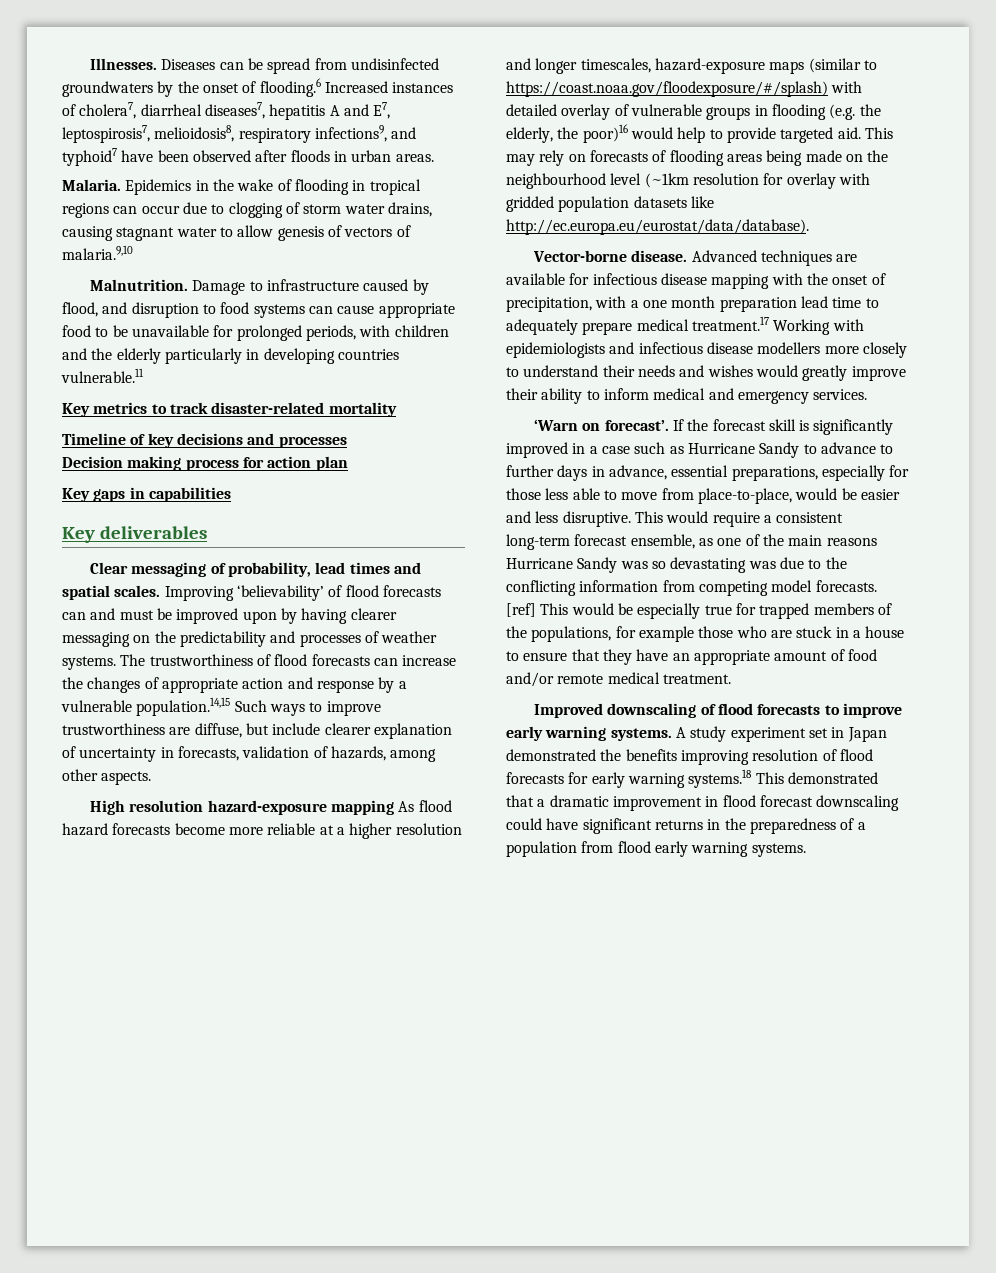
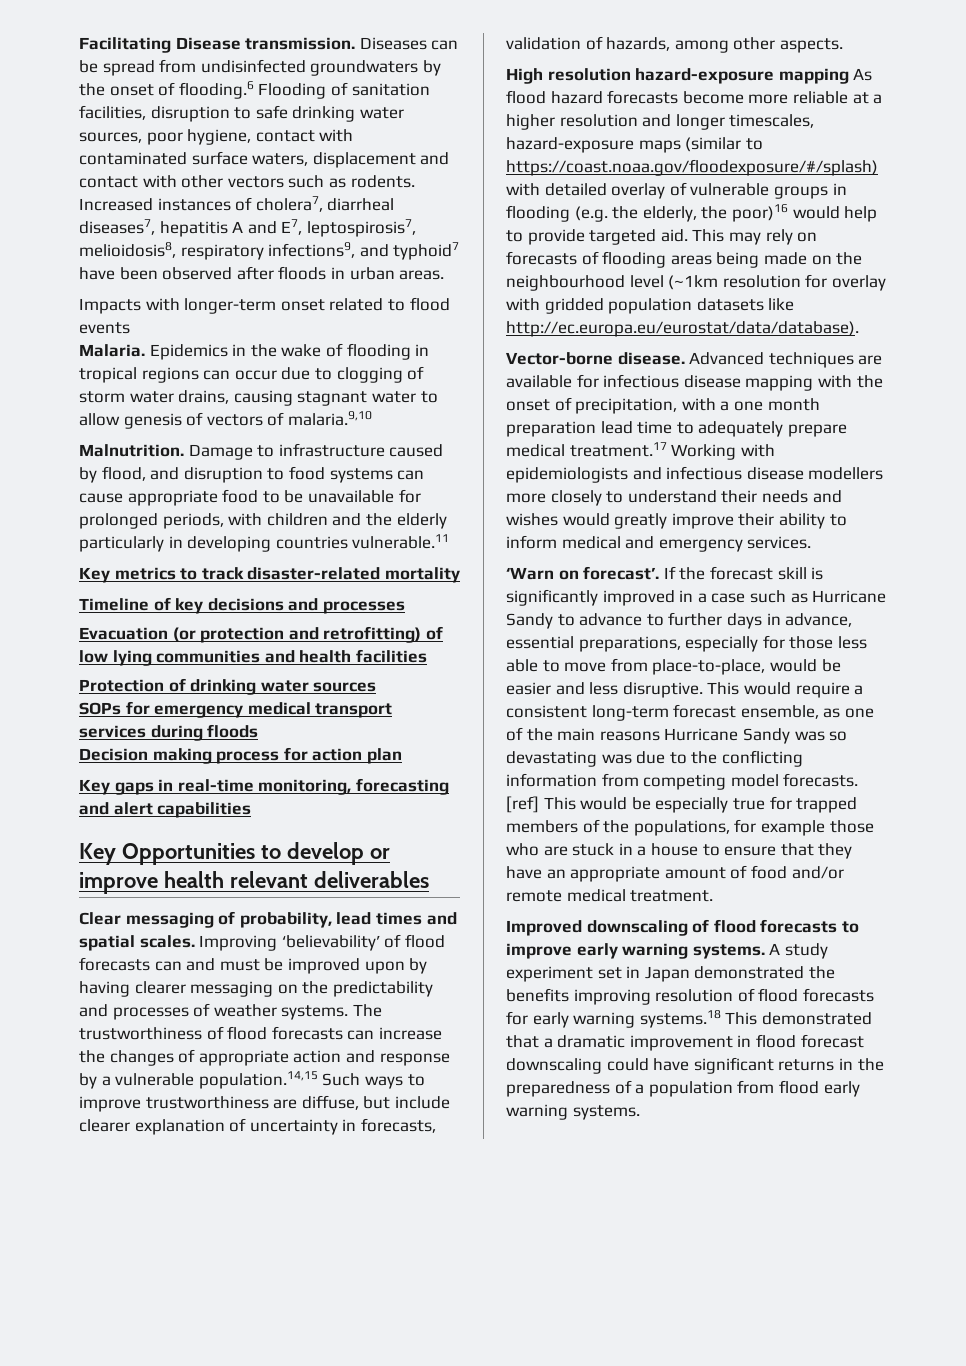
[89,58,157,70] Illnesses. -> [79,37,356,53] Facilitating Disease transmission.
(321, 87) none -> [258,82,430,99] [79,105,404,122] [79,129,354,145] [79,151,450,168] [79,175,415,188] Flooding of sanitation facilities, disruption to safe drinking water sources, poor hygiene, contact with contaminated surface waters, displacement and contact with other vectors such as rodents.
(434, 158) none -> [79,297,450,314] [79,322,130,334] // Impacts with longer-term onset related to flood events
(347, 442) none -> [79,626,443,643] [79,649,427,666] [79,678,377,695] [79,701,393,718] [79,724,259,741] // Evacuation (or protection and retrofitting) of low lying communities and health facilities // Protection of drinking water sources // SOPs for emergency medical transport services during floods
[148,487,231,502] [62,527,95,543] capabilities // Key -> [177,778,449,795] [79,802,252,818] [79,842,390,865] [79,871,308,894] real-time monitoring, forecasting and alert capabilities // Key Opportunities to develop or improve health relevant

